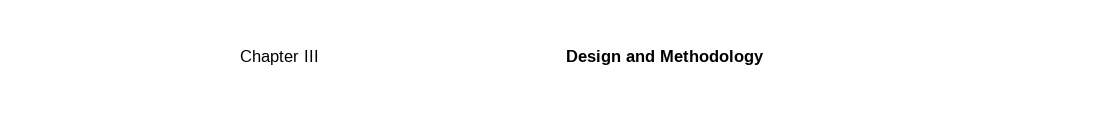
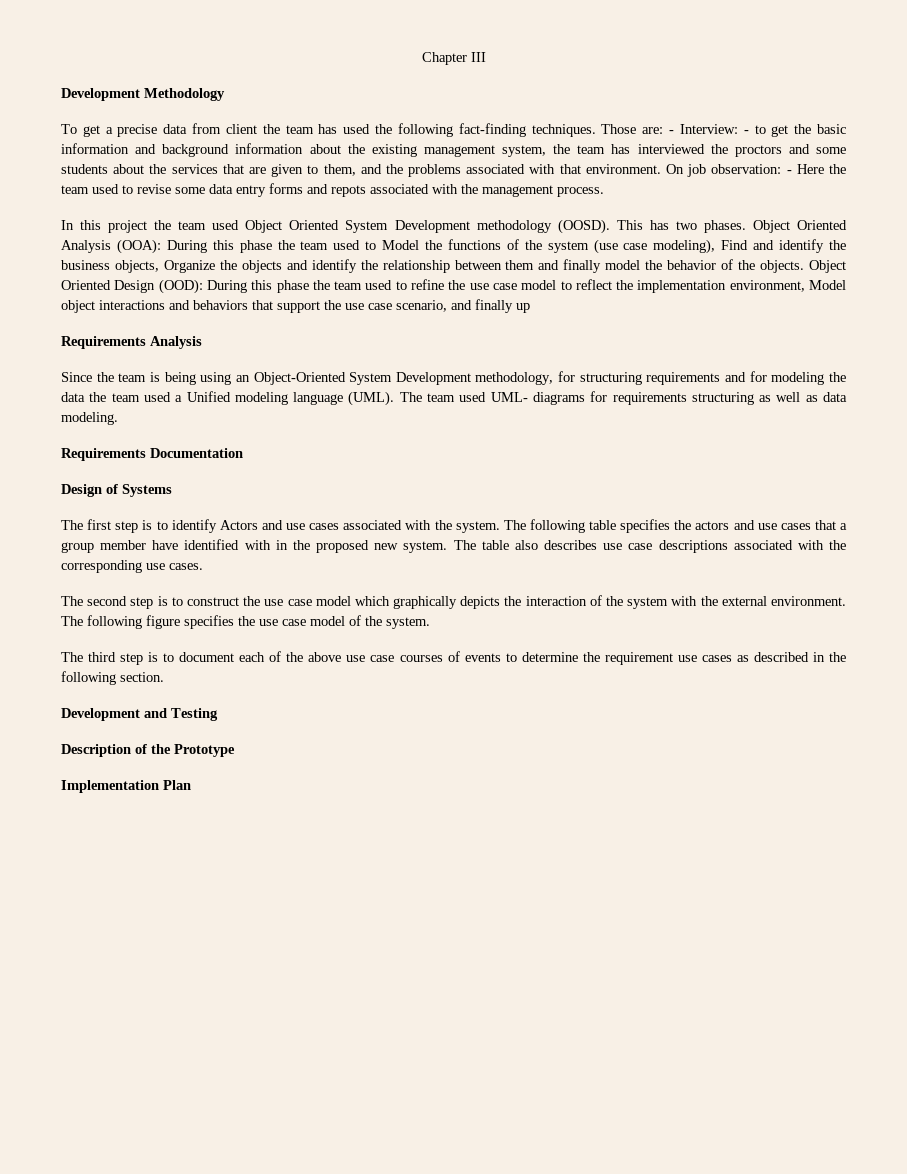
[566,50,764,65] Design and Methodology -> [61,88,225,101] [61,123,847,137] [61,143,846,157] [61,164,846,177] [61,183,604,197] [61,219,847,234] [61,239,847,254] [61,259,846,273] [61,279,846,294] [61,299,530,313] [61,336,202,349] [61,371,846,385] [61,391,847,406] [61,412,118,425] [61,448,243,461] [61,484,172,497] [61,519,847,533] [61,539,846,553] [61,560,203,573] [61,595,846,609] [61,615,430,629] [61,651,846,665] [61,671,164,685] [61,708,218,721] [61,744,235,757] [61,780,191,793] Development Methodology // To get a precise data from client the team has used the following fact-finding techniques. Those are: - Interview: - to get the basic information and background information about the existing management system, the team has interviewed the proctors and some students about the services that are given to them, and the problems associated with that environment. On job observation: - Here the team used to revise some data entry forms and repots associated with the management process. // In this project the team used Object Oriented System Development methodology (OOSD). This has two phases. Object Oriented Analysis (OOA): During this phase the team used to Model the functions of the system (use case modeling), Find and identify the business objects, Organize the objects and identify the relationship between them and finally model the behavior of the objects. Object Oriented Design (OOD): During this phase the team used to refine the use case model to reflect the implementation environment, Model object interactions and behaviors that support the use case scenario, and finally up // Requirements Analysis // Since the team is being using an Object-Oriented System Development methodology, for structuring requirements and for modeling the data the team used a Unified modeling language (UML). The team used UML- diagrams for requirements structuring as well as data modeling. // Requirements Documentation // Design of Systems // The first step is to identify Actors and use cases associated with the system. The following table specifies the actors and use cases that a group member have identified with in the proposed new system. The table also describes use case descriptions associated with the corresponding use cases. // The second step is to construct the use case model which graphically depicts the interaction of the system with the external environment. The following figure specifies the use case model of the system. // The third step is to document each of the above use case courses of events to determine the requirement use cases as described in the following section. // Development and Testing // Description of the Prototype // Implementation Plan

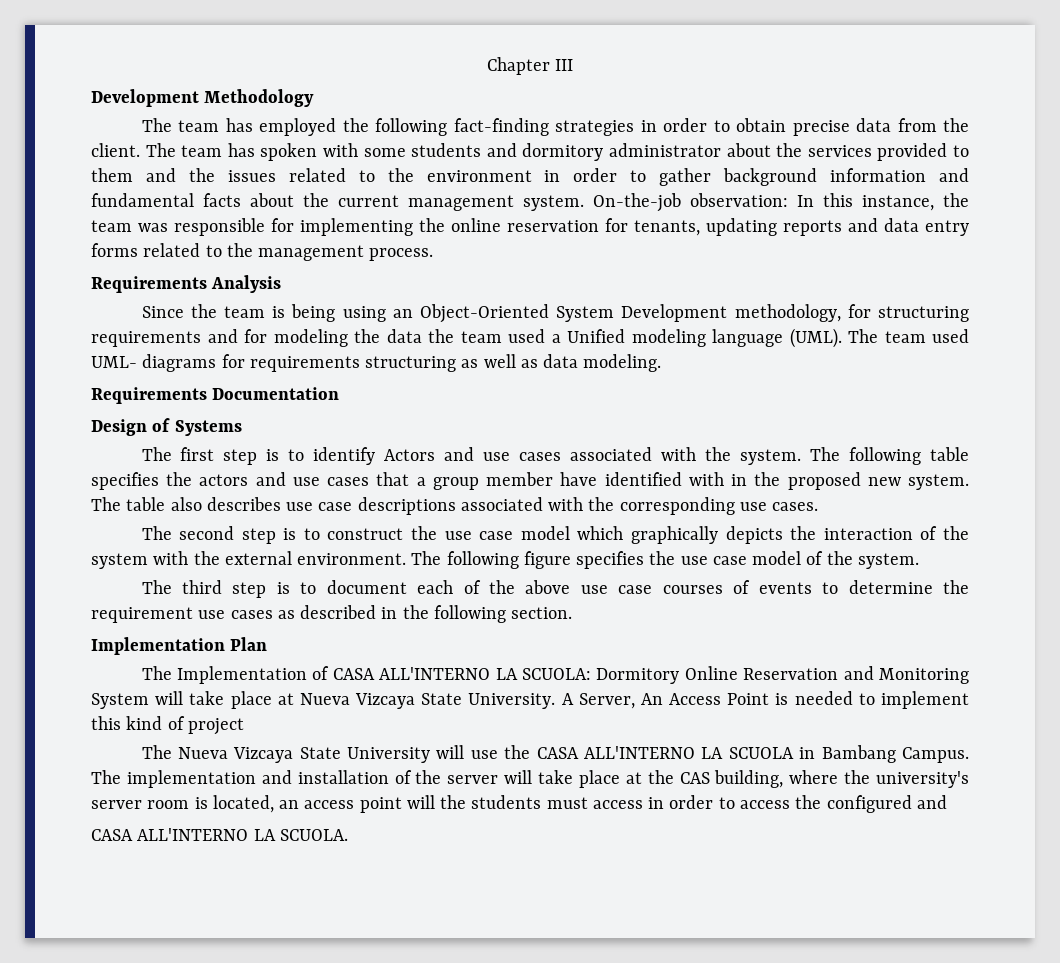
[61,123,847,137] [61,143,846,157] [61,164,846,177] [61,183,604,197] [61,219,847,234] [61,239,847,254] [61,259,846,273] [61,279,846,294] [61,299,530,313] To get a precise data from client the team has used the following fact-finding techniques. Those are: - Interview: - to get the basic information and background information about the existing management system, the team has interviewed the proctors and some students about the services that are given to them, and the problems associated with that environment. On job observation: - Here the team used to revise some data entry forms and repots associated with the management process. // In this project the team used Object Oriented System Development methodology (OOSD). This has two phases. Object Oriented Analysis (OOA): During this phase the team used to Model the functions of the system (use case modeling), Find and identify the business objects, Organize the objects and identify the relationship between them and finally model the behavior of the objects. Object Oriented Design (OOD): During this phase the team used to refine the use case model to reflect the implementation environment, Model object interactions and behaviors that support the use case scenario, and finally up -> [141,118,969,136] [91,143,970,161] [91,168,970,186] [91,193,969,212] [91,218,969,236] [91,243,434,261] The team has employed the following fact-finding strategies in order to obtain precise data from the client. The team has spoken with some students and dormitory administrator about the services provided to them and the issues related to the environment in order to gather background information and fundamental facts about the current management system. On-the-job observation: In this instance, the team was responsible for implementing the online reservation for tenants, updating reports and data entry forms related to the management process.
[61,708,218,721] [61,744,235,757] [61,780,191,793] Development and Testing // Description of the Prototype // Implementation Plan -> [91,637,268,655] [141,666,969,684] [91,691,969,709] [91,716,244,735] [141,745,969,763] [91,770,969,788] [91,795,947,813] [91,828,348,841] Implementation Plan // The Implementation of CASA ALL'INTERNO LA SCUOLA: Dormitory Online Reservation and Monitoring System will take place at Nueva Vizcaya State University. A Server, An Access Point is needed to implement this kind of project // The Nueva Vizcaya State University will use the CASA ALL'INTERNO LA SCUOLA in Bambang Campus. The implementation and installation of the server will take place at the CAS building, where the university's server room is located, an access point will the students must access in order to access the configured and // CASA ALL'INTERNO LA SCUOLA.

